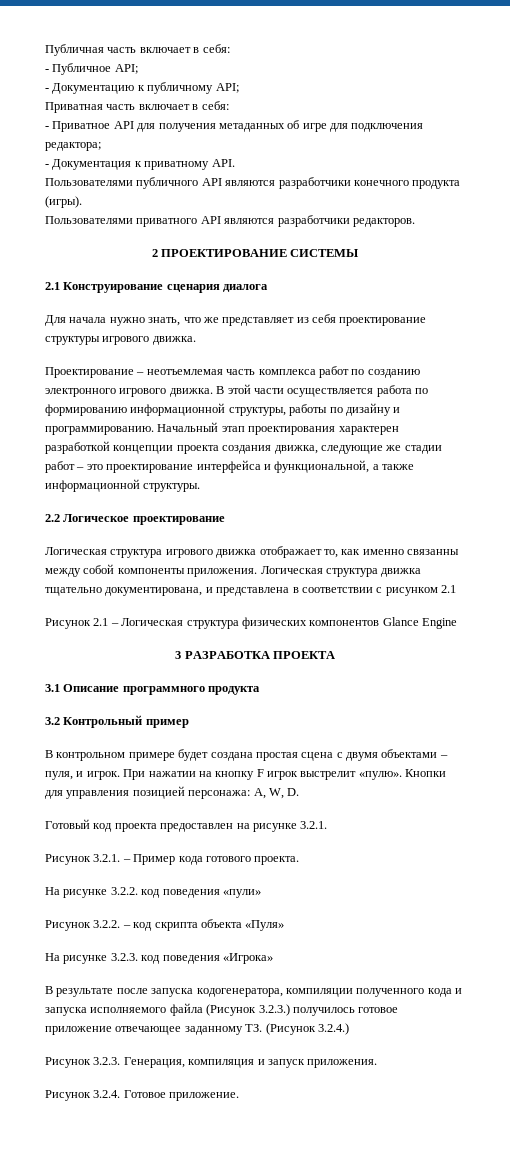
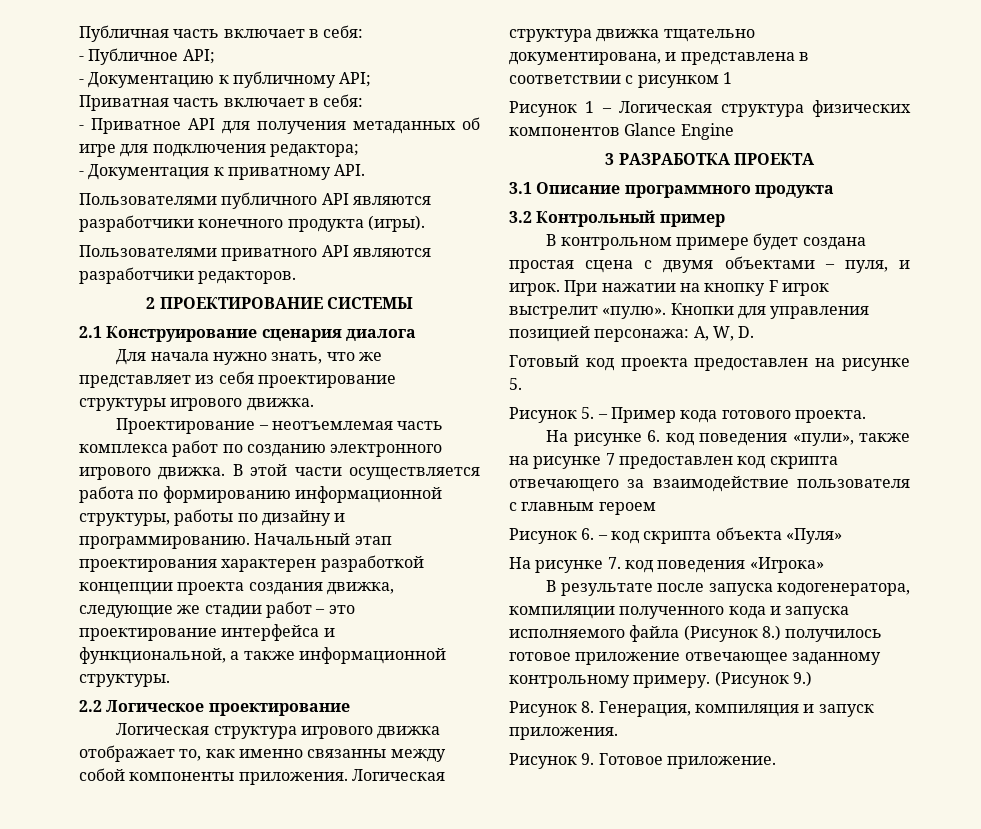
[441,585,456,593] [45,618,109,629] 2.1 // Рисунок 2.1 -> [722,72,732,84] [509,101,595,117] 1 // Рисунок 1
[300,821,328,829] [45,854,121,865] 3.2.1. // Рисунок 3.2.1. -> [509,378,522,390] [509,407,595,423] 5. // Рисунок 5.
[110,887,261,898] [45,920,121,931] 3.2.2. код поведения «пули» // Рисунок 3.2.2. -> [647,430,910,446] [509,453,838,469] [509,476,910,492] [509,502,656,515] [509,528,595,544] 6. код поведения «пули», также на рисунке 7 предоставлен код скрипта отвечающего за взаимодействие пользователя с главным героем // Рисунок 6.
[110,953,138,961] 3.2.3. -> [607,557,621,569] 7.
[258,1004,290,1016] 3.2.3.) -> [761,625,781,641] 8.)
[245,1023,349,1035] [45,1057,121,1068] ТЗ. (Рисунок 3.2.4.) // Рисунок 3.2.3. -> [509,671,812,688] [509,701,595,717] контрольному примеру. (Рисунок 9.) // Рисунок 8.
[93,1090,121,1098] 3.2.4. -> [581,753,595,765] 9.

